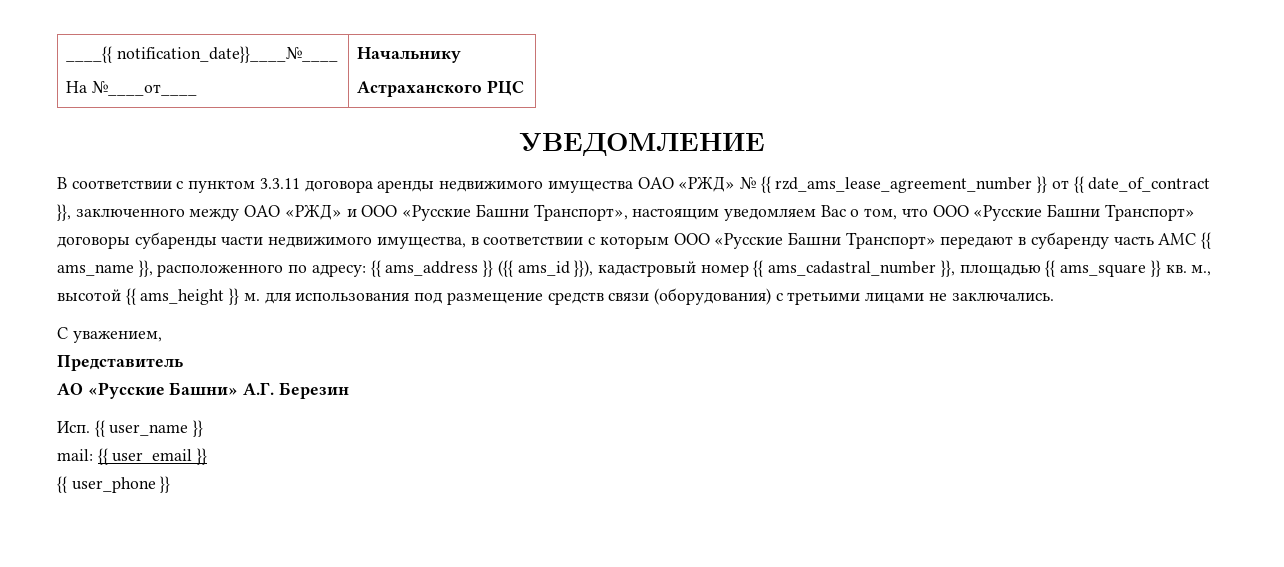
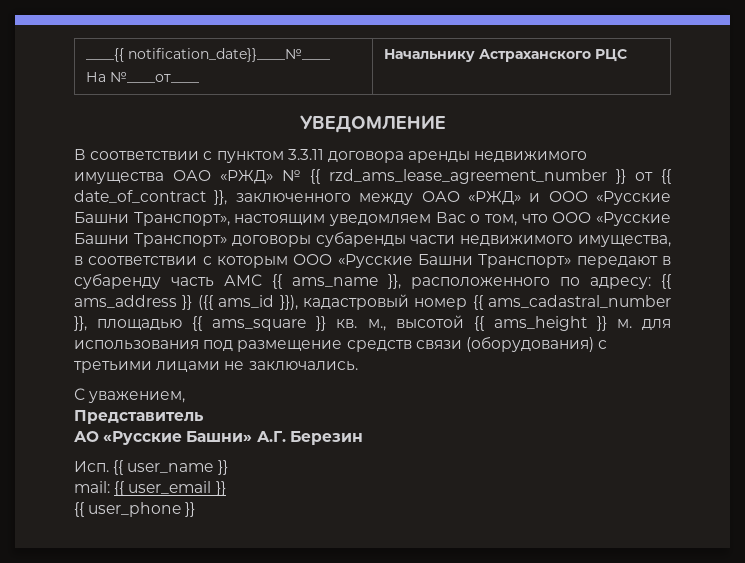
(461, 55) // -> (475, 55) none

